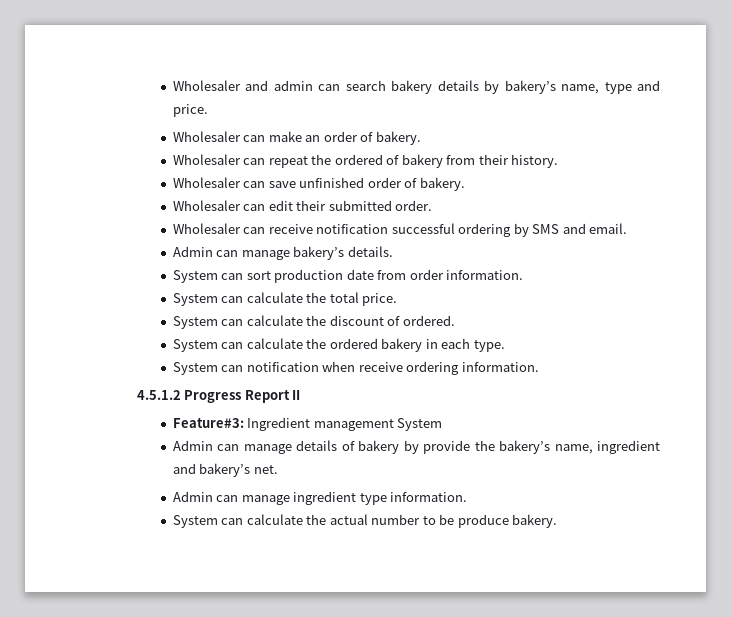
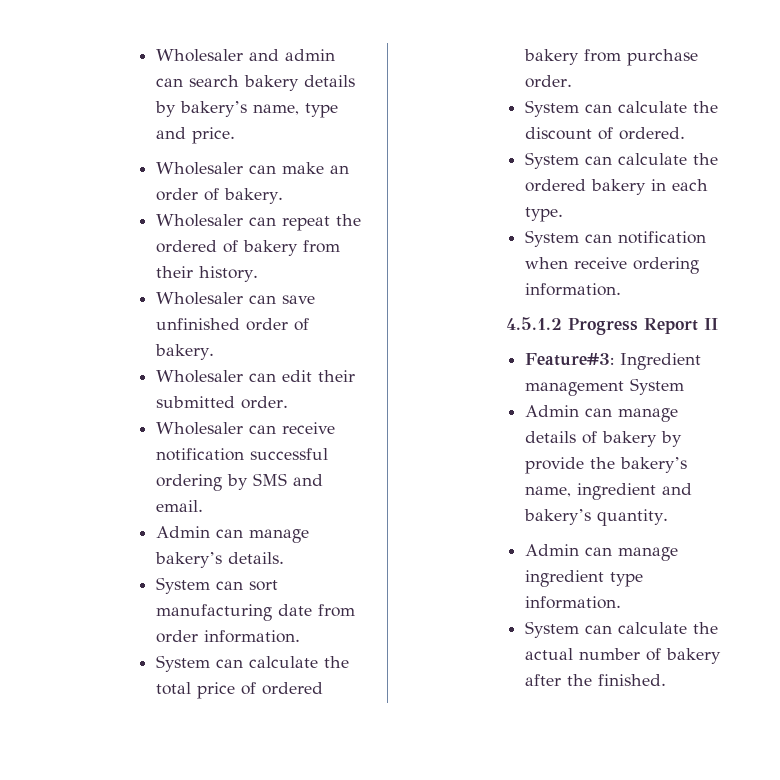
[274,269,344,283] production -> [156,604,273,621] manufacturing
[362,293,398,306] price. -> [197,682,324,699] [524,49,699,66] [525,75,573,88] price of ordered bakery from purchase order.
[253,465,278,474] net. -> [597,509,669,526] quantity.
[422,514,558,528] to be produce bakery. -> [646,648,722,664] [525,674,667,686] of bakery after the finished.

